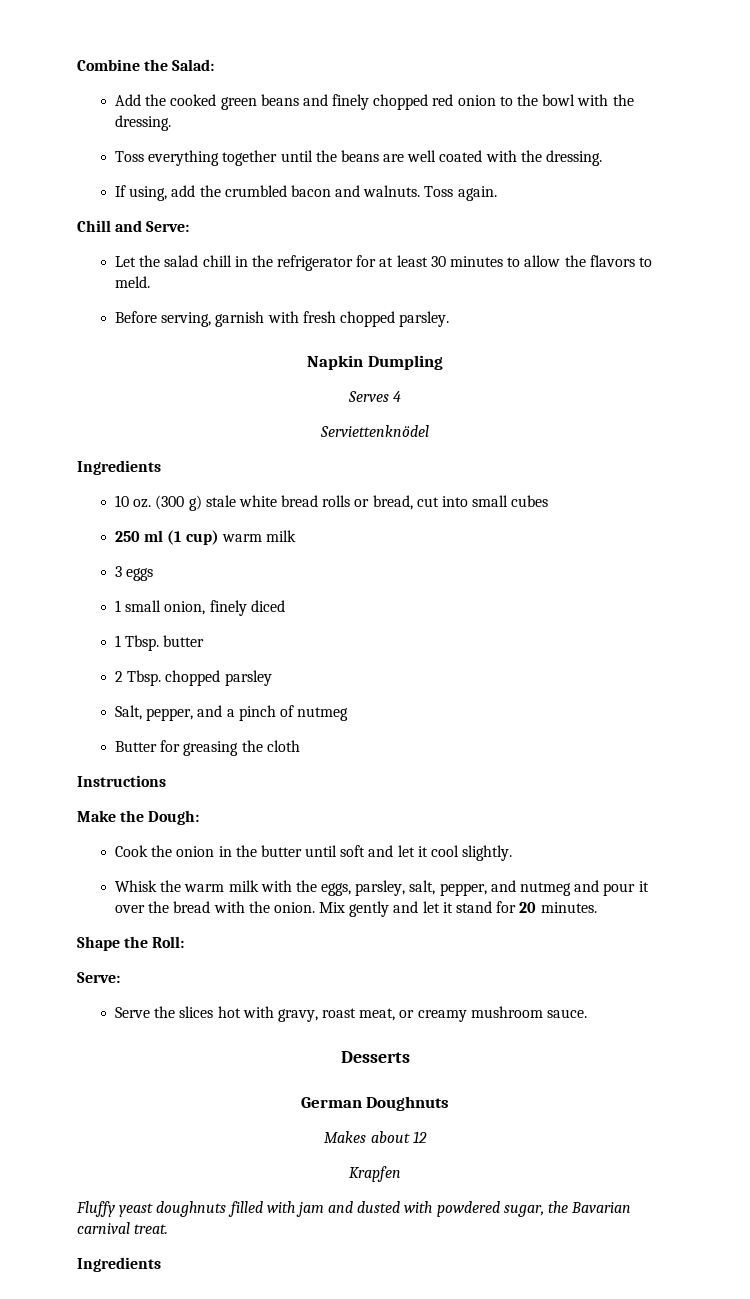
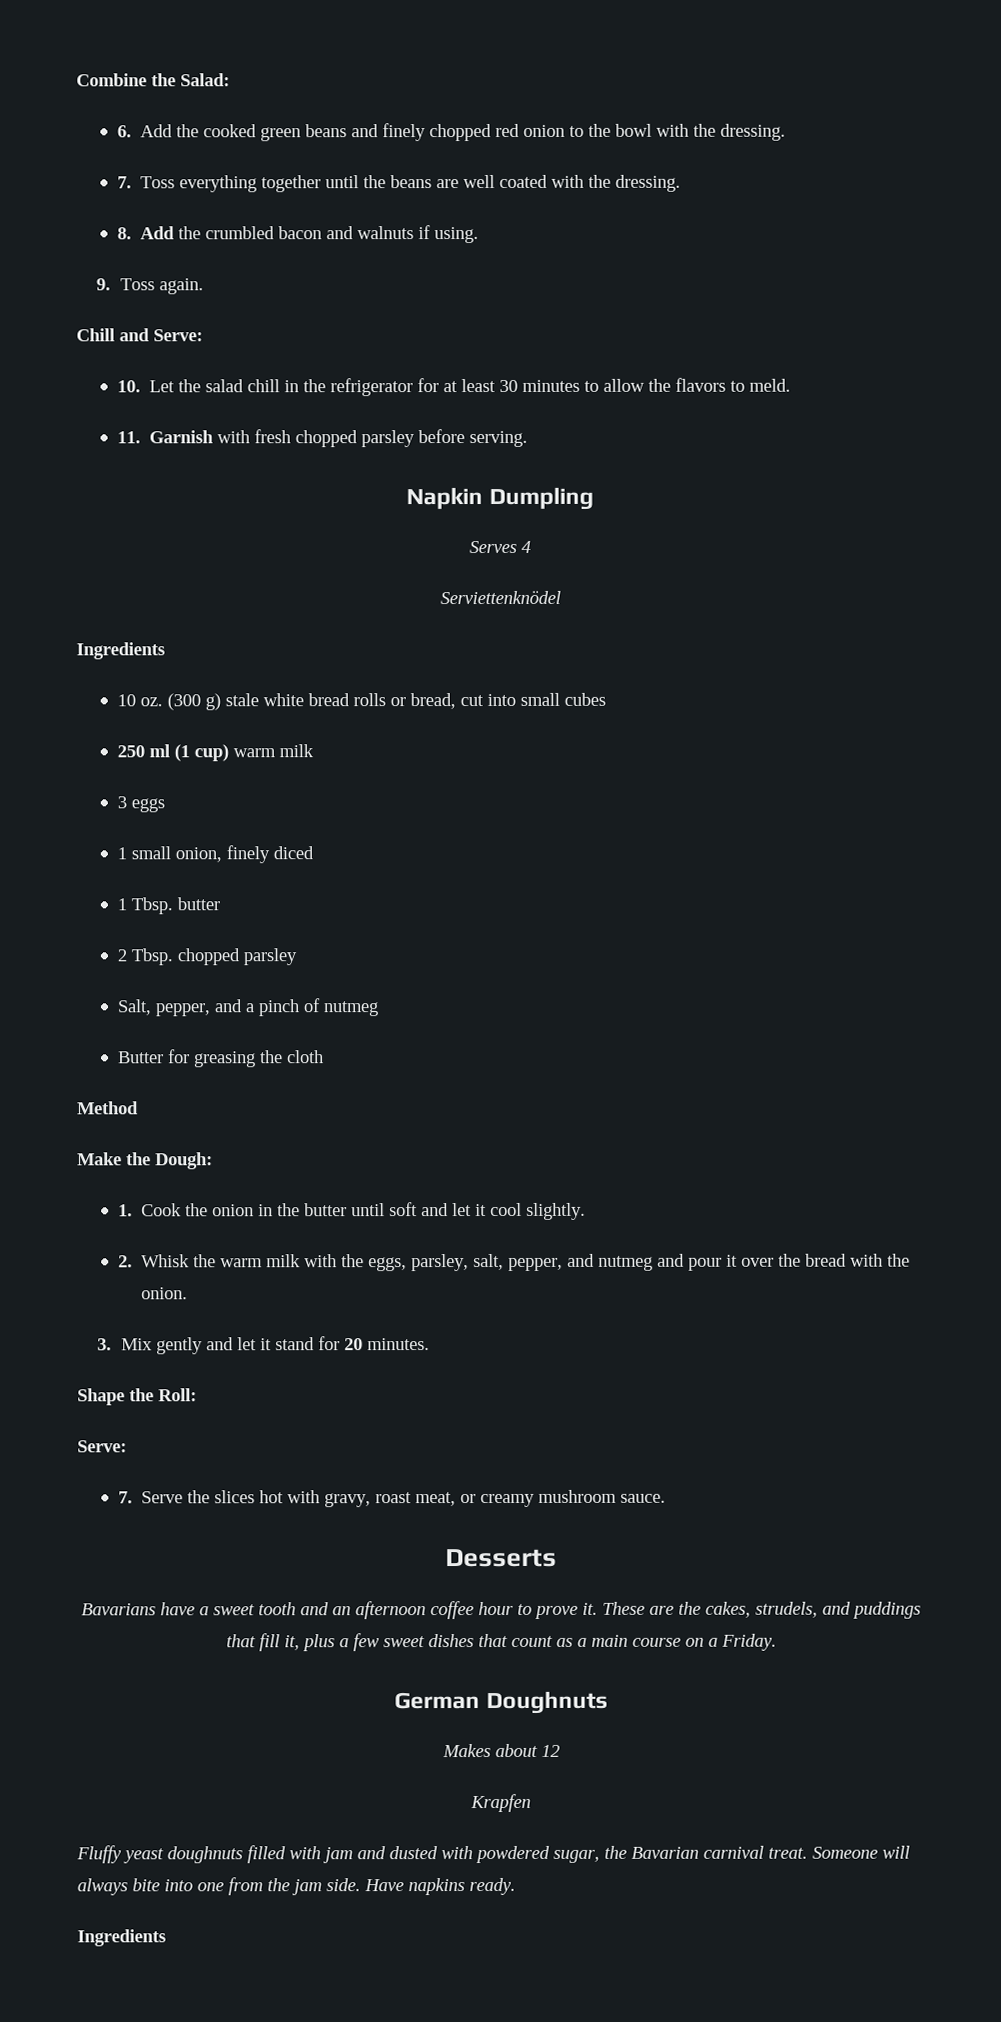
(215, 65) none -> [116,125,132,138] 6.
(171, 123) none -> [116,176,132,189] 7.
[114,185,196,201] If using, add -> [116,226,176,240] 8. Add
[363,185,421,197] walnuts. -> [357,225,480,244] [96,278,112,291] walnuts if using. // 9.
(190, 226) none -> [116,380,141,393] 10.
[114,311,450,327] Before serving, garnish with fresh chopped parsley. -> [116,429,529,448] 11. Garnish with fresh chopped parsley before serving.
[77,775,166,787] Instructions -> [77,1101,139,1115] Method
(200, 817) none -> [117,1204,133,1217] 1.
(513, 853) none -> [117,1255,133,1268] 2.
(315, 907) none -> [97,1338,113,1351] // 3.
(120, 977) none -> [117,1491,133,1504] 7.
(410, 1057) none -> [81,1601,921,1620] [225,1633,777,1652] // Bavarians have a sweet tooth and an afternoon coffee hour to prove it. These are the cakes, strudels, and puddings that fill it, plus a few sweet dishes that count as a main course on a Friday.
(169, 1229) none -> [812,1845,910,1859] [77,1877,516,1896] Someone will always bite into one from the jam side. Have napkins ready.

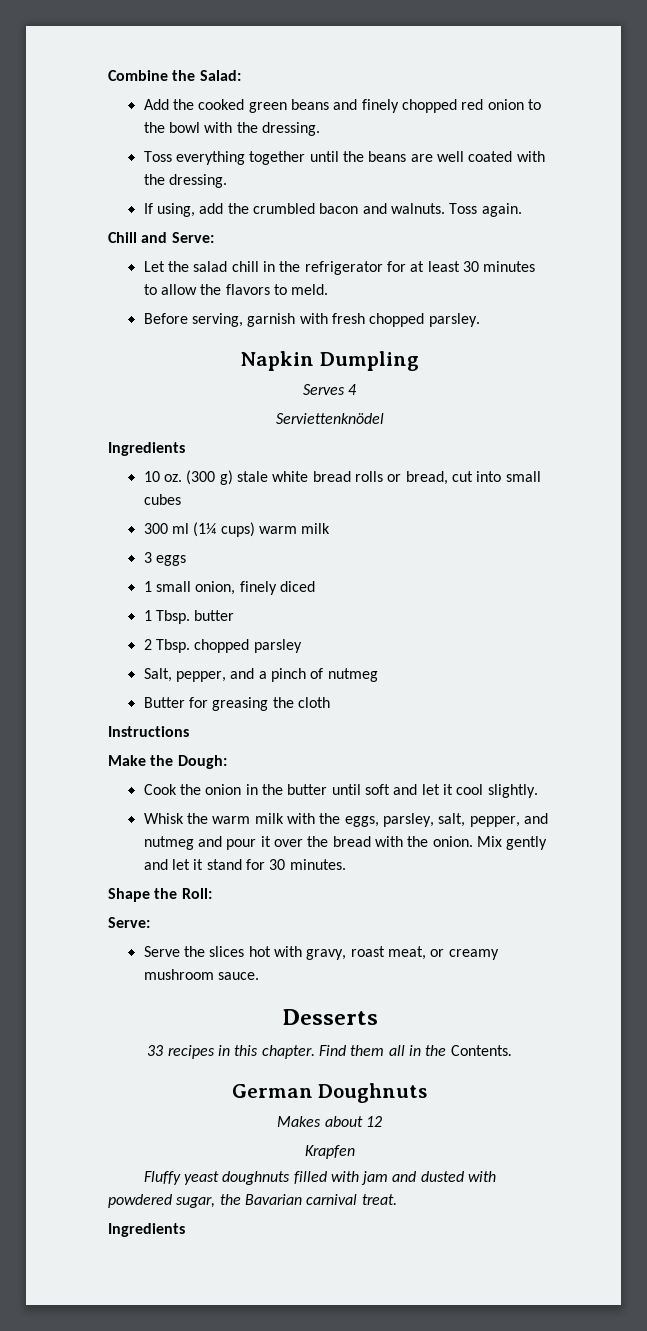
[116,125,132,138] 6. -> (241, 75) none
[116,176,132,189] 7. -> (320, 129) none
[116,226,176,240] 8. Add -> [143,203,224,217] If using, add
[357,225,480,244] [96,278,112,291] walnuts if using. // 9. -> [390,203,445,214] walnuts.
[116,380,141,393] 10. -> (214, 237) none
[116,429,529,448] 11. Garnish with fresh chopped parsley before serving. -> [143,313,480,327] Before serving, garnish with fresh chopped parsley.
[116,744,229,762] 250 ml (1 cup) -> [143,522,255,537] 300 ml (1¼ cups)
[77,1101,139,1115] Method -> [108,726,189,737] Instructions
[117,1204,133,1217] 1. -> (227, 762) none
[117,1255,133,1268] 2. -> (538, 791) none
[97,1338,113,1351] // 3. -> (473, 841) none
[343,1338,363,1351] 20 -> [269,859,286,870] 30
[117,1491,133,1504] 7. -> (150, 922) none
[81,1601,921,1620] [225,1633,777,1652] Bavarians have a sweet tooth and an afternoon coffee hour to prove it. These are the cakes, strudels, and puddings that fill it, plus a few sweet dishes that count as a main course on a Friday. -> [147,1045,512,1059] 33 recipes in this chapter. Find them all in the Contents.
[812,1845,910,1859] [77,1877,516,1896] Someone will always bite into one from the jam side. Have napkins ready. -> (397, 1199) none

